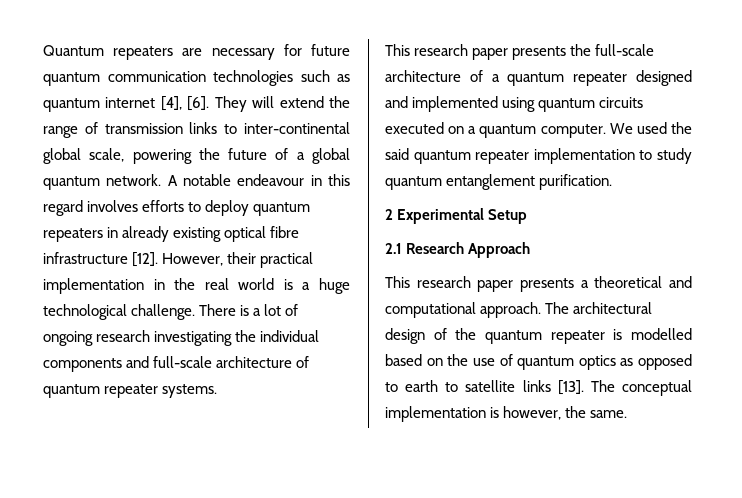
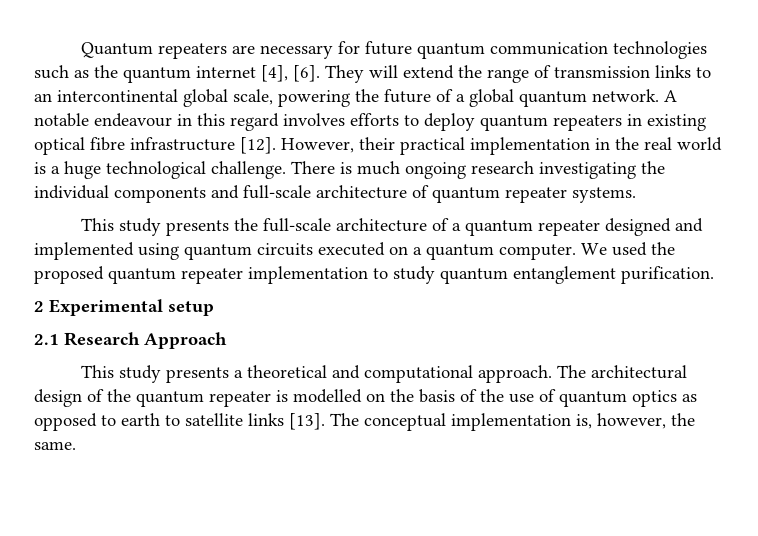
(350, 78) none -> [94,65,118,78] the
[244,122,350,134] inter-continental -> [34,89,178,102] an intercontinental
[122,226,170,242] already -> (642, 120) none
[253,304,299,316] a lot of -> [357,161,400,175] much
[414,44,509,60] research paper -> [119,218,162,236] study
[385,148,409,160] said -> [34,266,104,284] proposed
[488,209,528,224] Setup -> [168,301,214,316] setup
[416,276,514,292] research paper -> [119,365,162,383] study
[385,354,422,366] based -> (362, 396) none
(469, 360) none -> [419,389,504,403] basis of the
[490,407,500,418] is -> [576,414,592,429] is,

